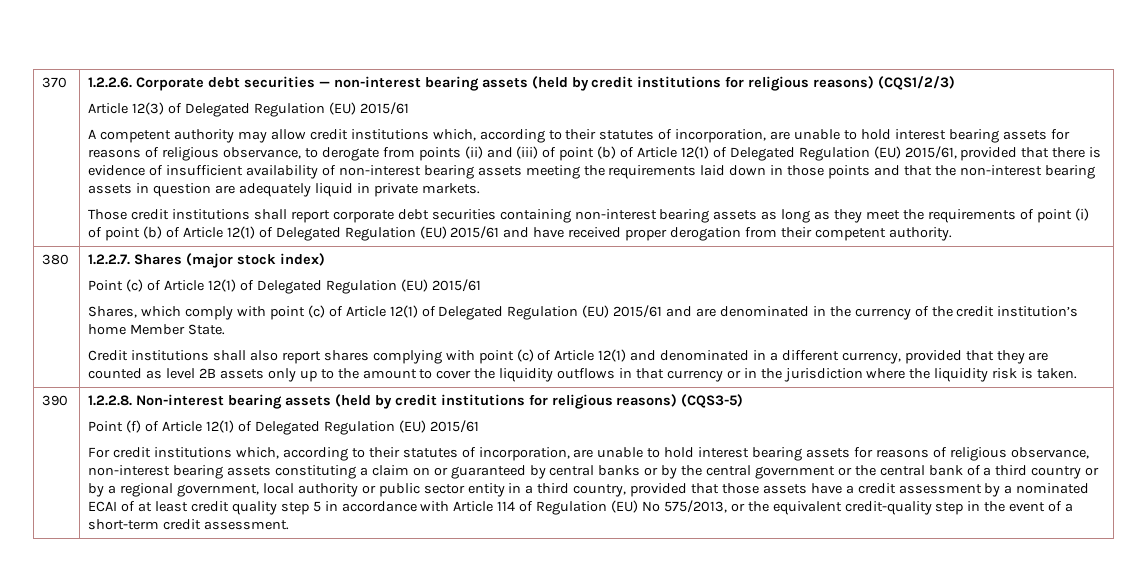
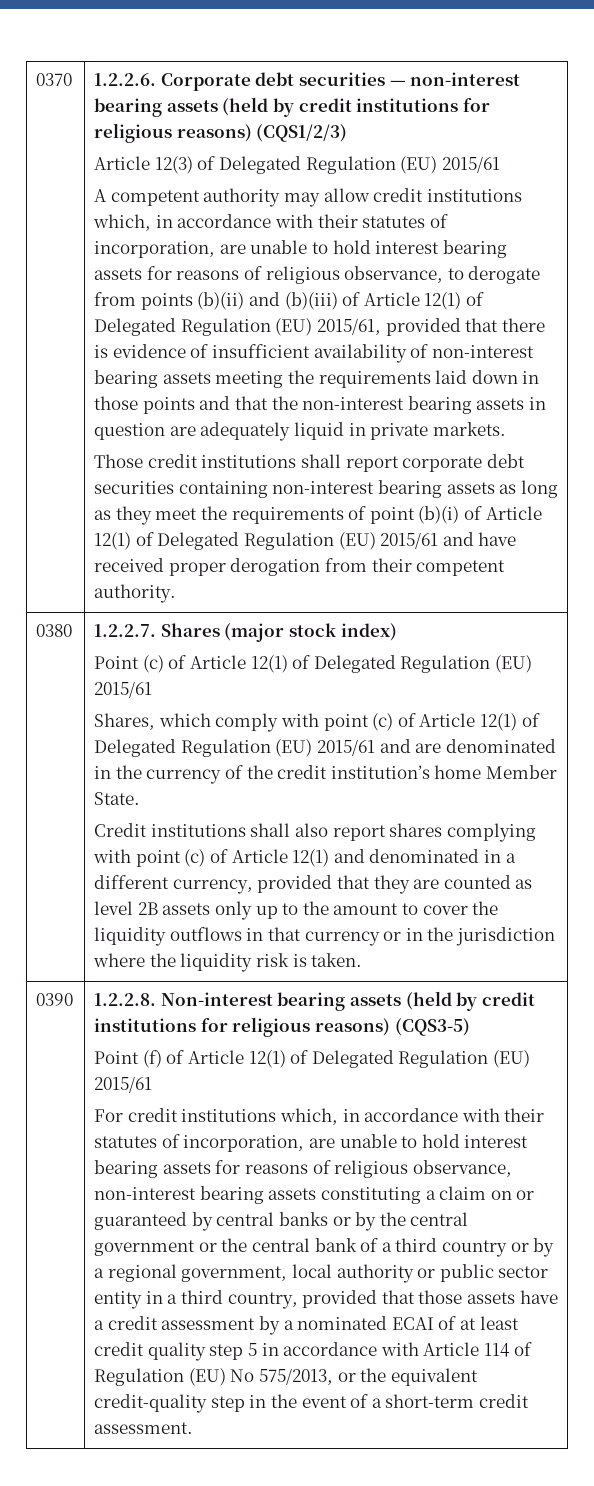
[42,77,68,88] 370 -> [36,73,73,86] 0370
[479,129,562,143] according to -> [155,214,313,228] in accordance with
[464,146,617,161] (ii) and (iii) of point (b) -> [197,292,338,310] (b)(ii) and (b)(iii)
[1074,208,1089,221] [88,226,163,241] (i) of point (b) -> [418,506,460,524] (b)(i)
[42,254,70,265] 380 -> [36,624,73,637] 0380
[42,395,69,406] 390 -> [36,993,74,1006] 0390
[283,447,365,461] according to -> [342,1108,500,1122] in accordance with

